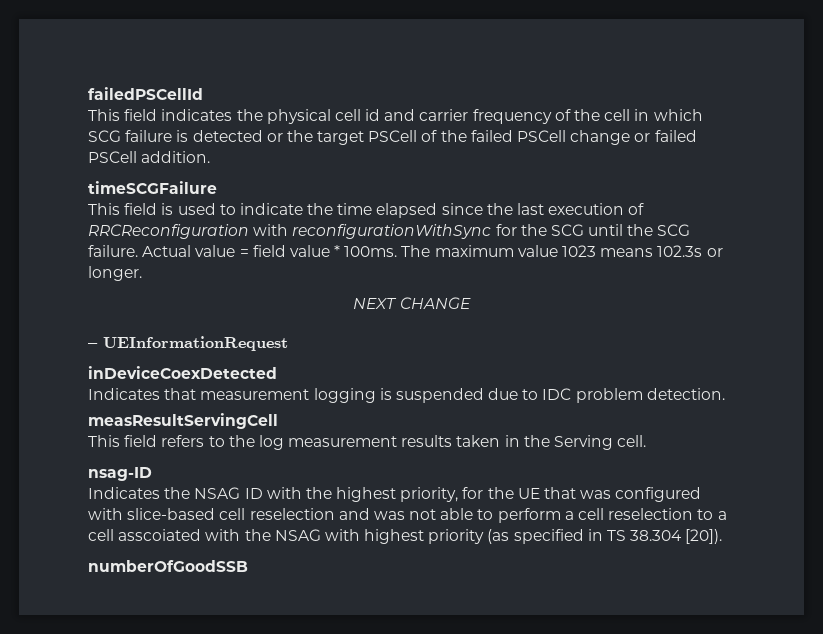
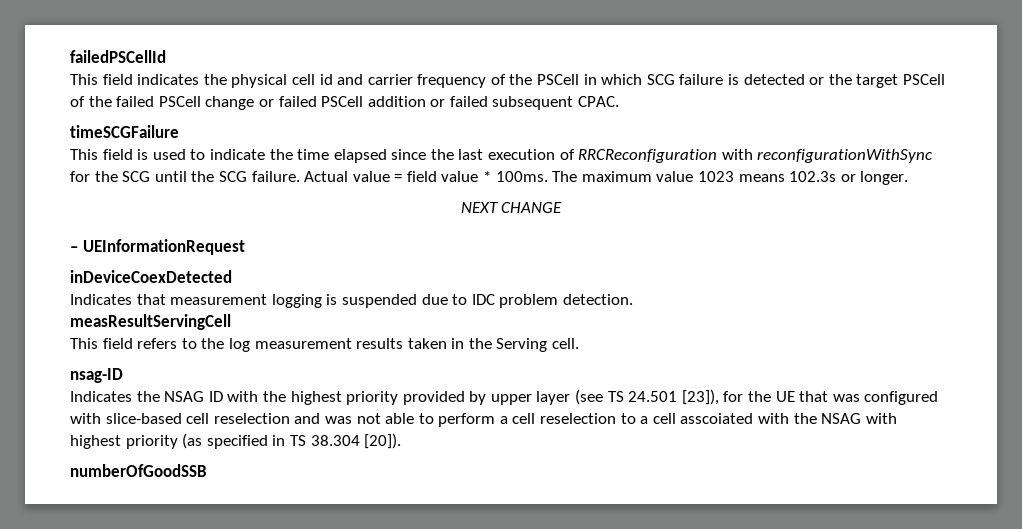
[604,109,631,121] cell -> [537,74,580,85] PSCell
[141,151,211,163] addition. -> [367,96,620,110] addition or failed subsequent CPAC.
[400,487,459,502] priority, -> [346,389,719,405] priority provided by upper layer (see TS 24.501 [23]),

